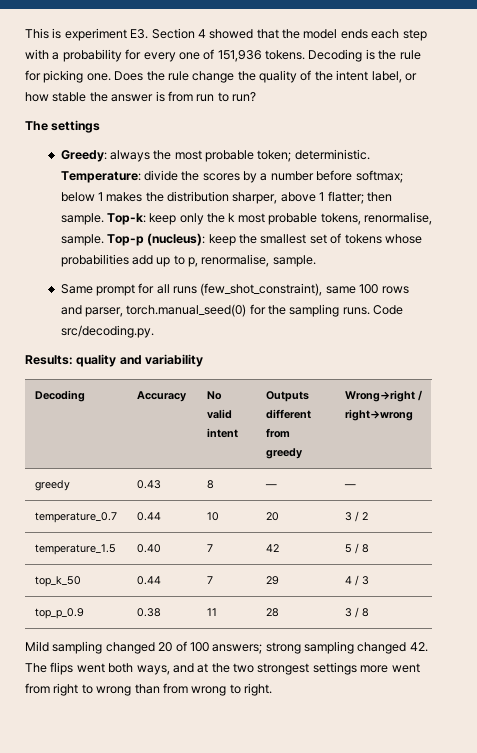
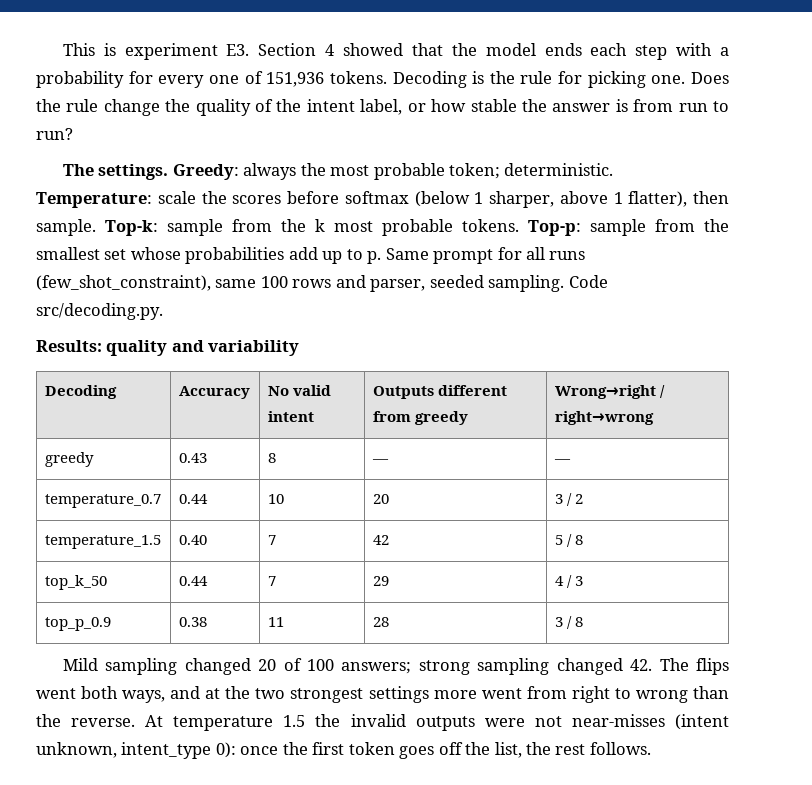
[51,120,101,133] settings // -> [98,164,169,180] settings.
[143,170,178,181] divide -> [157,191,196,204] scale
[243,170,403,183] [60,191,230,202] by a number before softmax; below 1 makes the distribution -> [287,191,484,207] before softmax (below 1
[327,191,364,204] flatter; -> [628,191,688,207] flatter),
[149,213,204,225] keep only -> [167,219,272,236] sample from
[320,212,432,225] [60,233,236,246] tokens, renormalise, sample. Top-p (nucleus): keep -> [462,219,695,236] tokens. Top-p: sample from
[330,233,382,244] of tokens -> (127, 254) none
[188,254,316,267] p, renormalise, sample. // -> [367,251,382,264] p.
[126,304,370,317] torch.manual_seed(0) for the sampling runs. -> [429,275,565,292] seeded sampling.
[162,683,272,696] from wrong to right. -> [36,714,729,731] [36,742,651,759] the reverse. At temperature 1.5 the invalid outputs were not near-misses (intent unknown, intent_type 0): once the first token goes off the list, the rest follows.

